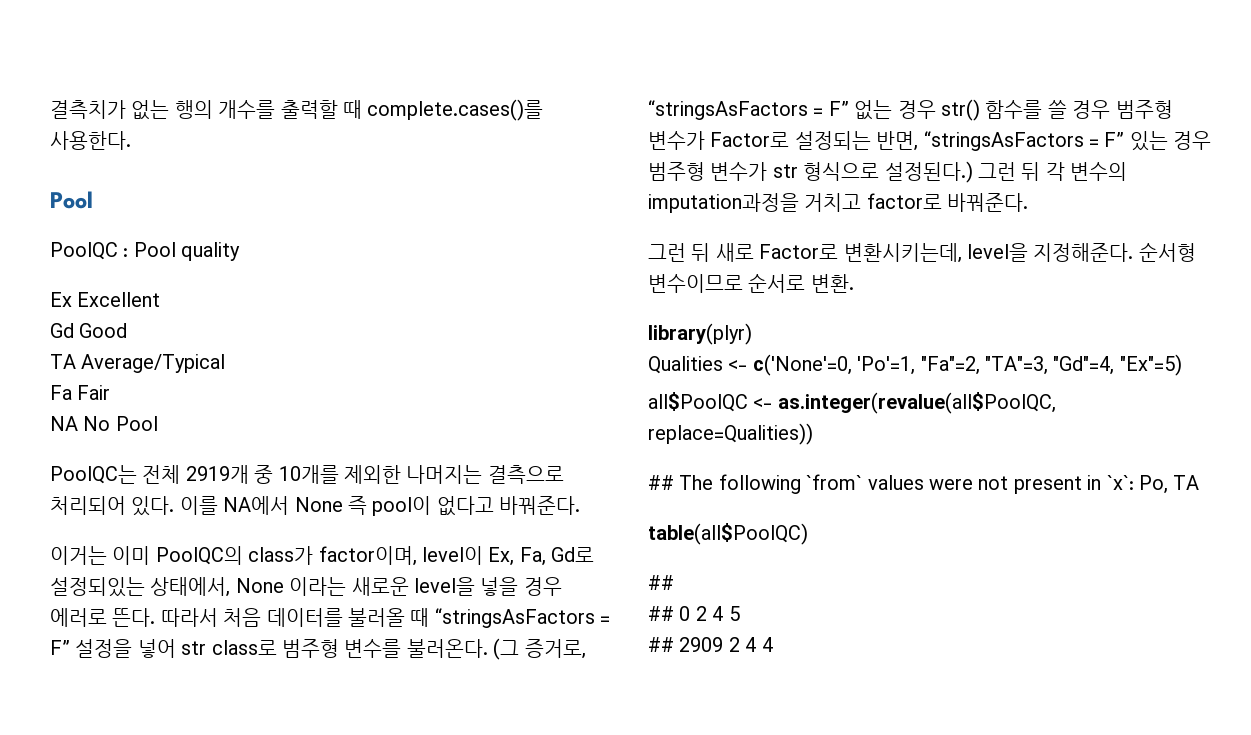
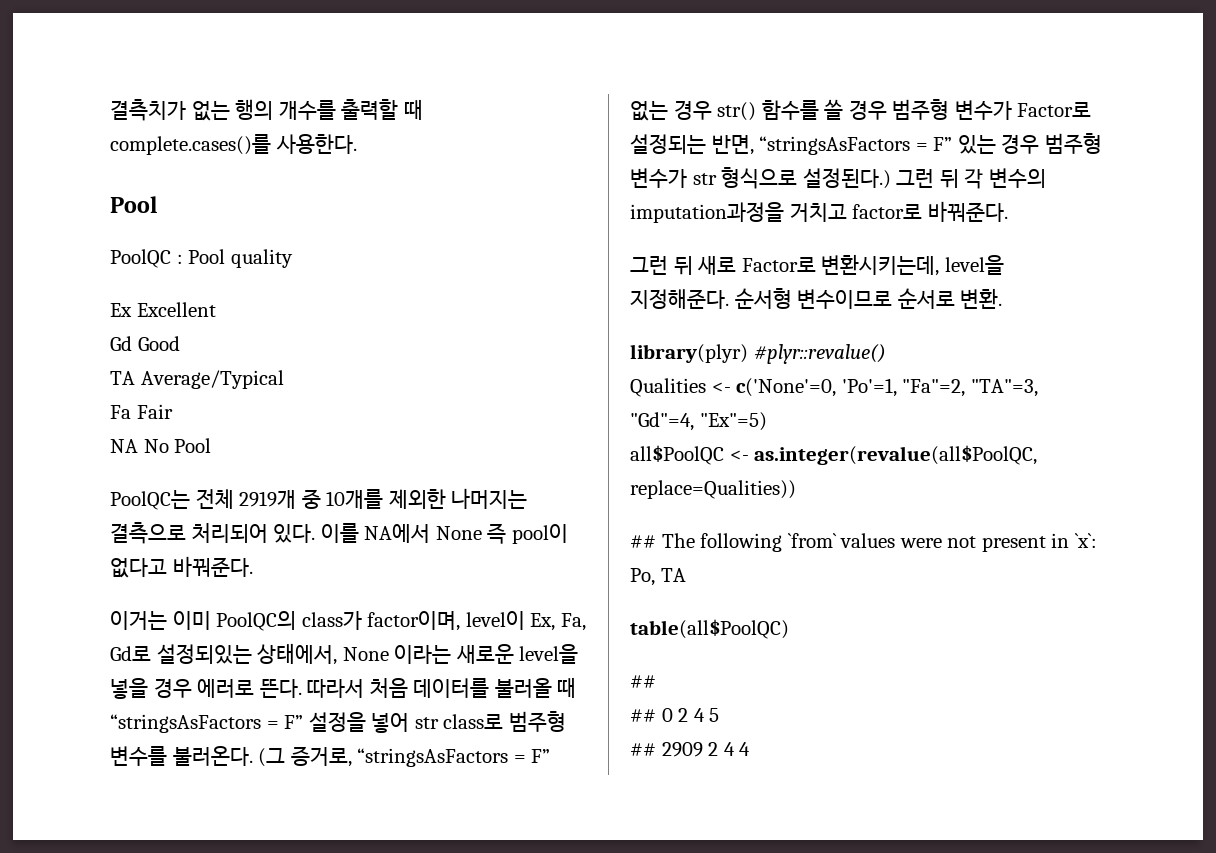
(752, 334) none -> [753,344,886,364] #plyr::revalue()

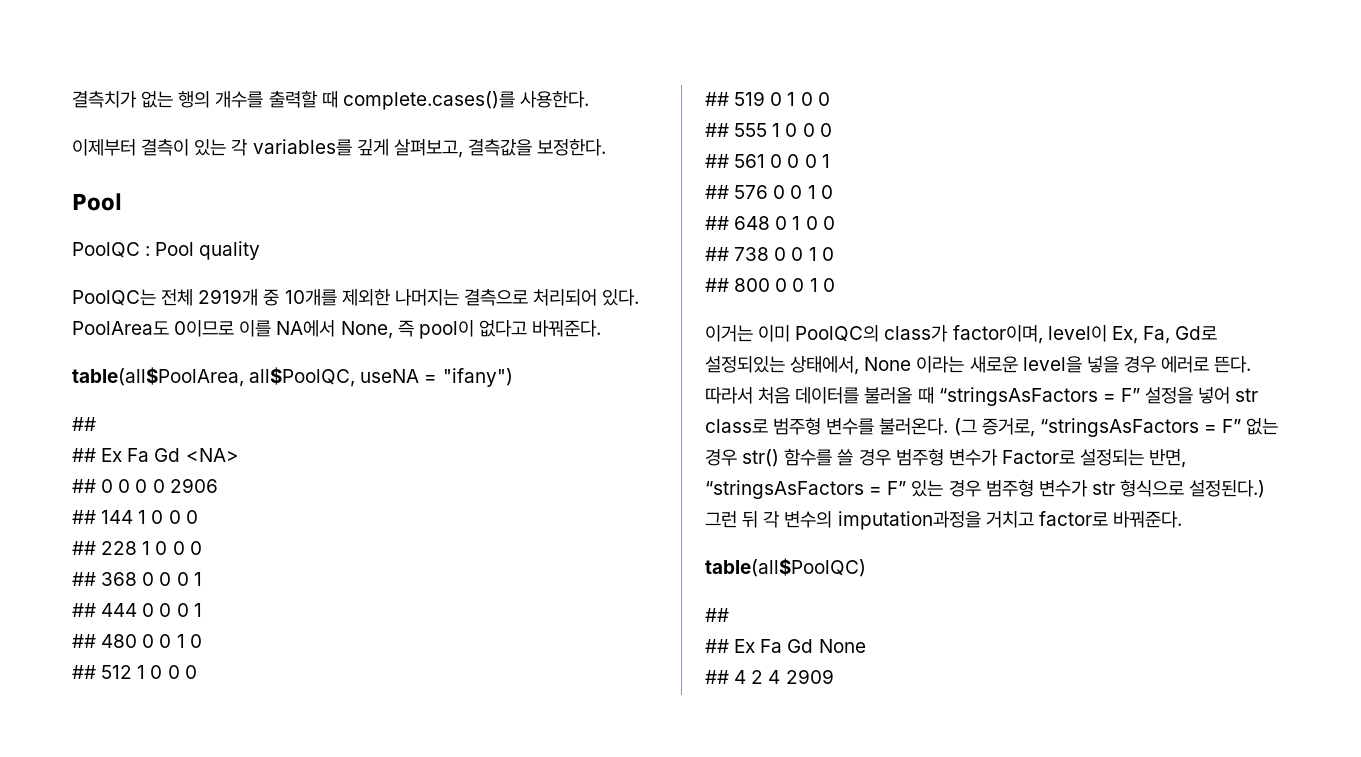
(357, 144) none -> [72,138,607,158] // 이제부터 결측이 있는 각 variables를 깊게 살펴보고, 결측값을 보정한다.
[110,302,216,317] [110,336,180,351] [110,370,284,389] [110,404,173,419] [110,438,212,453] // Ex Excellent // Gd Good // TA Average/Typical // Fa Fair // NA No Pool -> (261, 250) none
(316, 533) none -> [72,320,235,337] PoolArea도 0이므로
[364,524,482,543] NA에서 None -> [276,320,393,339] NA에서 None,
(253, 566) none -> [72,367,513,387] [72,417,96,431] [72,448,239,462] [72,478,218,493] [72,510,198,524] [72,541,202,555] [72,572,202,586] [72,603,202,617] [72,634,202,648] [72,665,197,679] [705,91,830,106] [705,123,832,137] [705,154,830,168] [705,185,833,199] [705,216,835,230] [705,247,834,261] [705,278,835,292] // table(all$PoolArea, all$PoolQC, useNA = "ifany") // ## // ## Ex Fa Gd <NA> // ## 0 0 0 0 2906 // ## 144 1 0 0 0 // ## 228 1 0 0 0 // ## 368 0 0 0 1 // ## 444 0 0 0 1 // ## 480 0 0 1 0 // ## 512 1 0 0 0 // ## 519 0 1 0 0 // ## 555 1 0 0 0 // ## 561 0 0 0 1 // ## 576 0 0 1 0 // ## 648 0 1 0 0 // ## 738 0 0 1 0 // ## 800 0 0 1 0
[630,254,1004,276] [630,288,1003,309] [630,344,886,364] [630,378,1038,397] [630,412,767,431] [630,445,1038,465] [630,480,796,499] [630,533,1097,552] [630,568,686,586] [630,619,789,639] [630,675,656,688] [630,708,720,722] [630,742,751,757] 그런 뒤 새로 Factor로 변환시키는데, level을 지정해준다. 순서형 변수이므로 순서로 변환. // library(plyr) #plyr::revalue() // Qualities <- c('None'=0, 'Po'=1, "Fa"=2, "TA"=3, "Gd"=4, "Ex"=5) // all$PoolQC <- as.integer(revalue(all$PoolQC, replace=Qualities)) // ## The following `from` values were not present in `x`: Po, TA // table(all$PoolQC) // ## // ## 0 2 4 5 // ## 2909 2 4 4 -> [705,558,866,577] [705,608,729,622] [705,639,866,653] [705,669,834,684] table(all$PoolQC) // ## // ## Ex Fa Gd None // ## 4 2 4 2909

